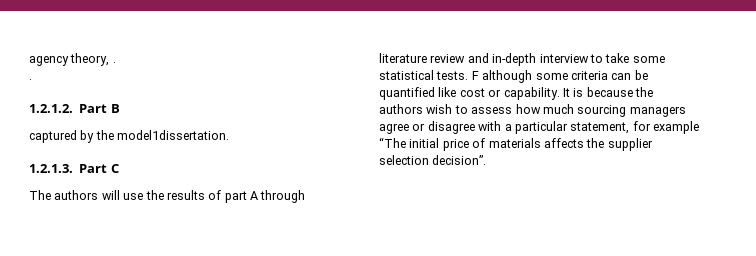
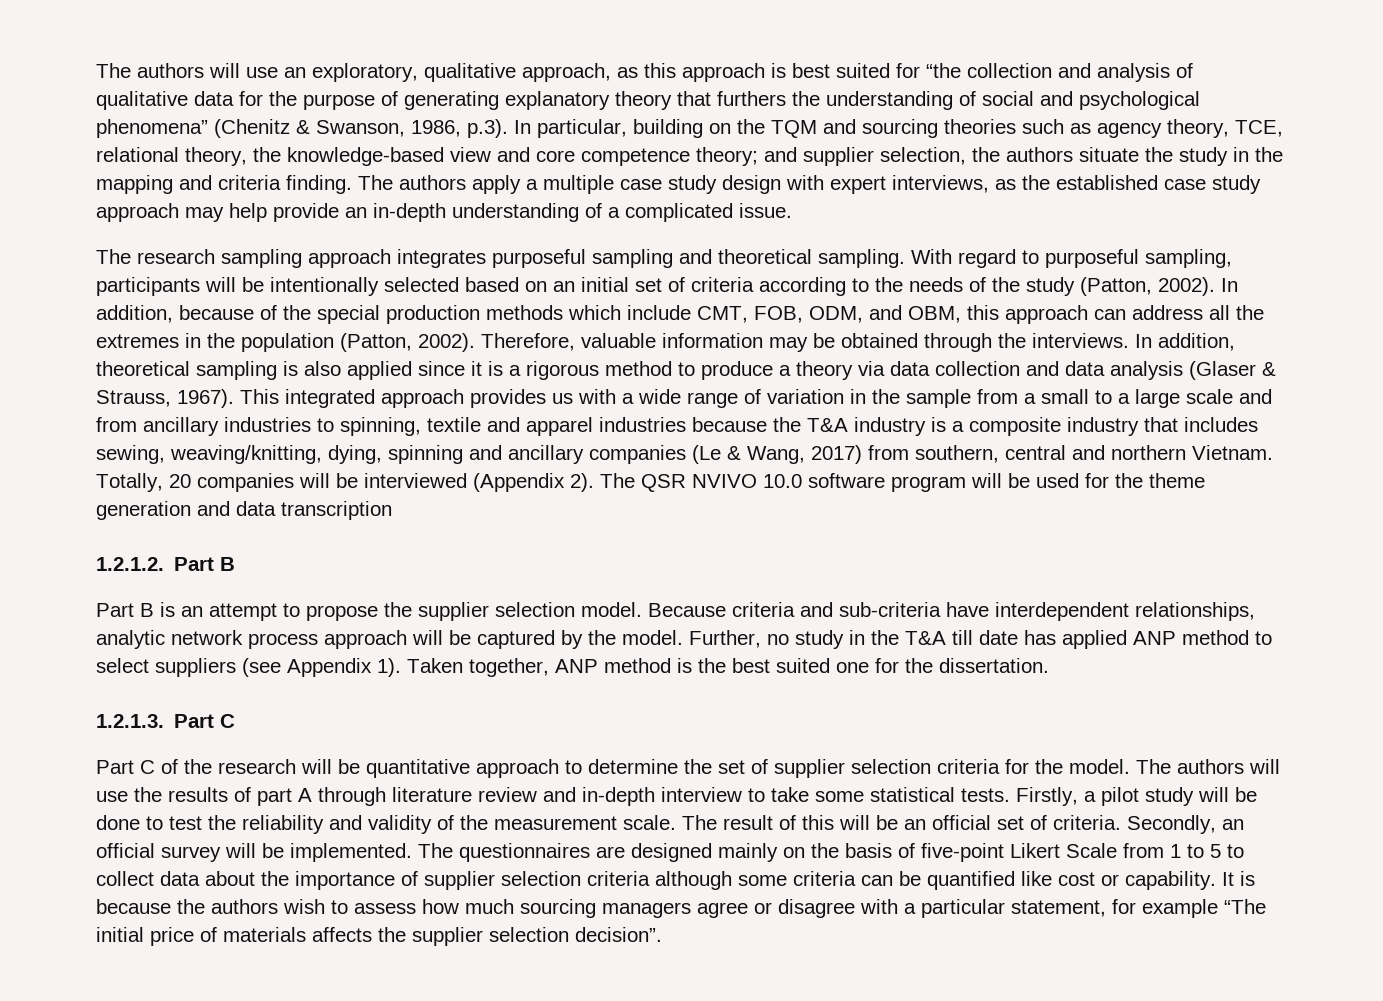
[29,53,116,66] [29,79,32,80] [29,104,120,113] [29,130,230,143] [29,164,119,173] agency theory, . // . // 1.2.1.2. Part B // captured by the model1dissertation. // 1.2.1.3. Part C // -> [96,63,1193,82] [96,91,1200,110] [96,119,1283,138] [96,147,1283,166] [96,175,1261,194] [96,203,792,222] [96,249,1232,268] [96,277,1238,296] [96,305,1264,324] [96,333,1235,352] [96,361,1276,380] [96,389,1272,408] [96,417,1258,436] [96,445,1273,464] [96,473,1205,492] [96,501,392,520] [96,557,236,571] [96,602,1255,621] [96,630,1272,649] [96,658,1049,677] [96,714,236,728] [96,759,1130,778] The authors will use an exploratory, qualitative approach, as this approach is best suited for “the collection and analysis of qualitative data for the purpose of generating explanatory theory that furthers the understanding of social and psychological phenomena” (Chenitz & Swanson, 1986, p.3). In particular, building on the TQM and sourcing theories such as agency theory, TCE, relational theory, the knowledge-based view and core competence theory; and supplier selection, the authors situate the study in the mapping and criteria finding. The authors apply a multiple case study design with expert interviews, as the established case study approach may help provide an in-depth understanding of a complicated issue. // The research sampling approach integrates purposeful sampling and theoretical sampling. With regard to purposeful sampling, participants will be intentionally selected based on an initial set of criteria according to the needs of the study (Patton, 2002). In addition, because of the special production methods which include CMT, FOB, ODM, and OBM, this approach can address all the extremes in the population (Patton, 2002). Therefore, valuable information may be obtained through the interviews. In addition, theoretical sampling is also applied since it is a rigorous method to produce a theory via data collection and data analysis (Glaser & Strauss, 1967). This integrated approach provides us with a wide range of variation in the sample from a small to a large scale and from ancillary industries to spinning, textile and apparel industries because the T&A industry is a composite industry that includes sewing, weaving/knitting, dying, spinning and ancillary companies (Le & Wang, 2017) from southern, central and northern Vietnam. Totally, 20 companies will be interviewed (Appendix 2). The QSR NVIVO 10.0 software program will be used for the theme generation and data transcription // 1.2.1.2. Part B // Part B is an attempt to propose the supplier selection model. Because criteria and sub-criteria have interdependent relationships, analytic network process approach will be captured by the model. Further, no study in the T&A till date has applied ANP method to select suppliers (see Appendix 1). Taken together, ANP method is the best suited one for the dissertation. // 1.2.1.3. Part C // Part C of the research will be quantitative approach to determine the set of supplier selection criteria for the model.
[471,71,479,80] F -> [1016,787,1257,806] [96,815,1244,834] [96,843,1244,862] [96,871,650,890] Firstly, a pilot study will be done to test the reliability and validity of the measurement scale. The result of this will be an official set of criteria. Secondly, an official survey will be implemented. The questionnaires are designed mainly on the basis of five-point Likert Scale from 1 to 5 to collect data about the importance of supplier selection criteria

